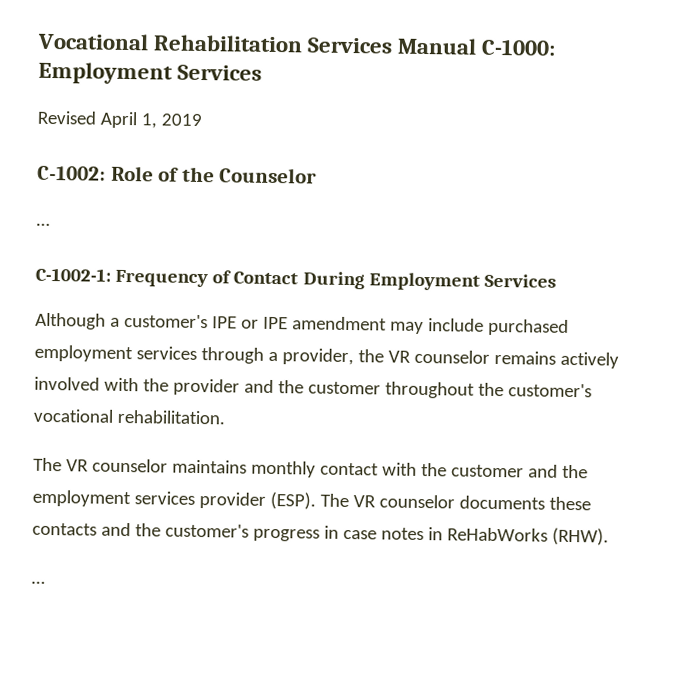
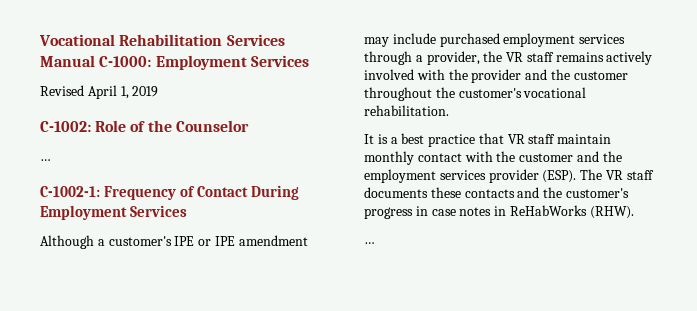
[413,349,490,364] counselor -> [526,52,554,62] staff
[33,457,247,474] The VR counselor maintains -> [364,133,612,147] It is a best practice that VR staff maintain
[378,494,455,509] counselor -> [626,170,654,180] staff

